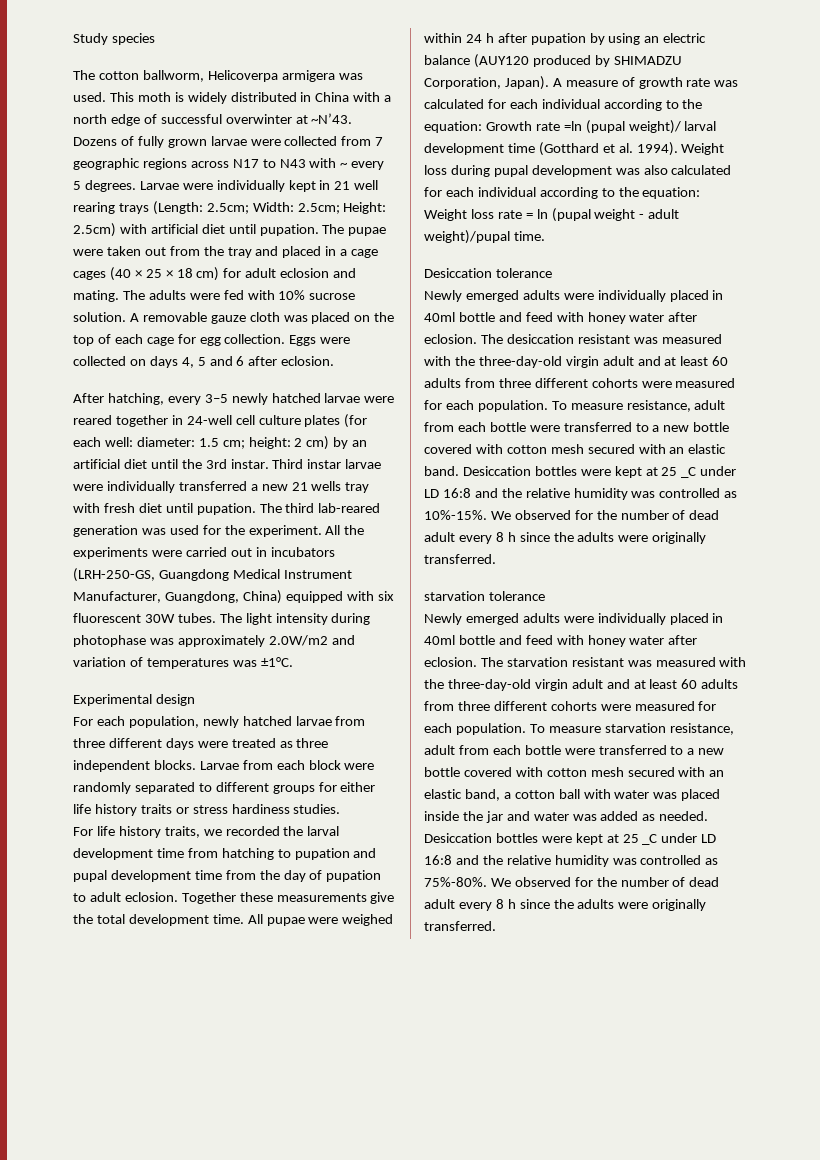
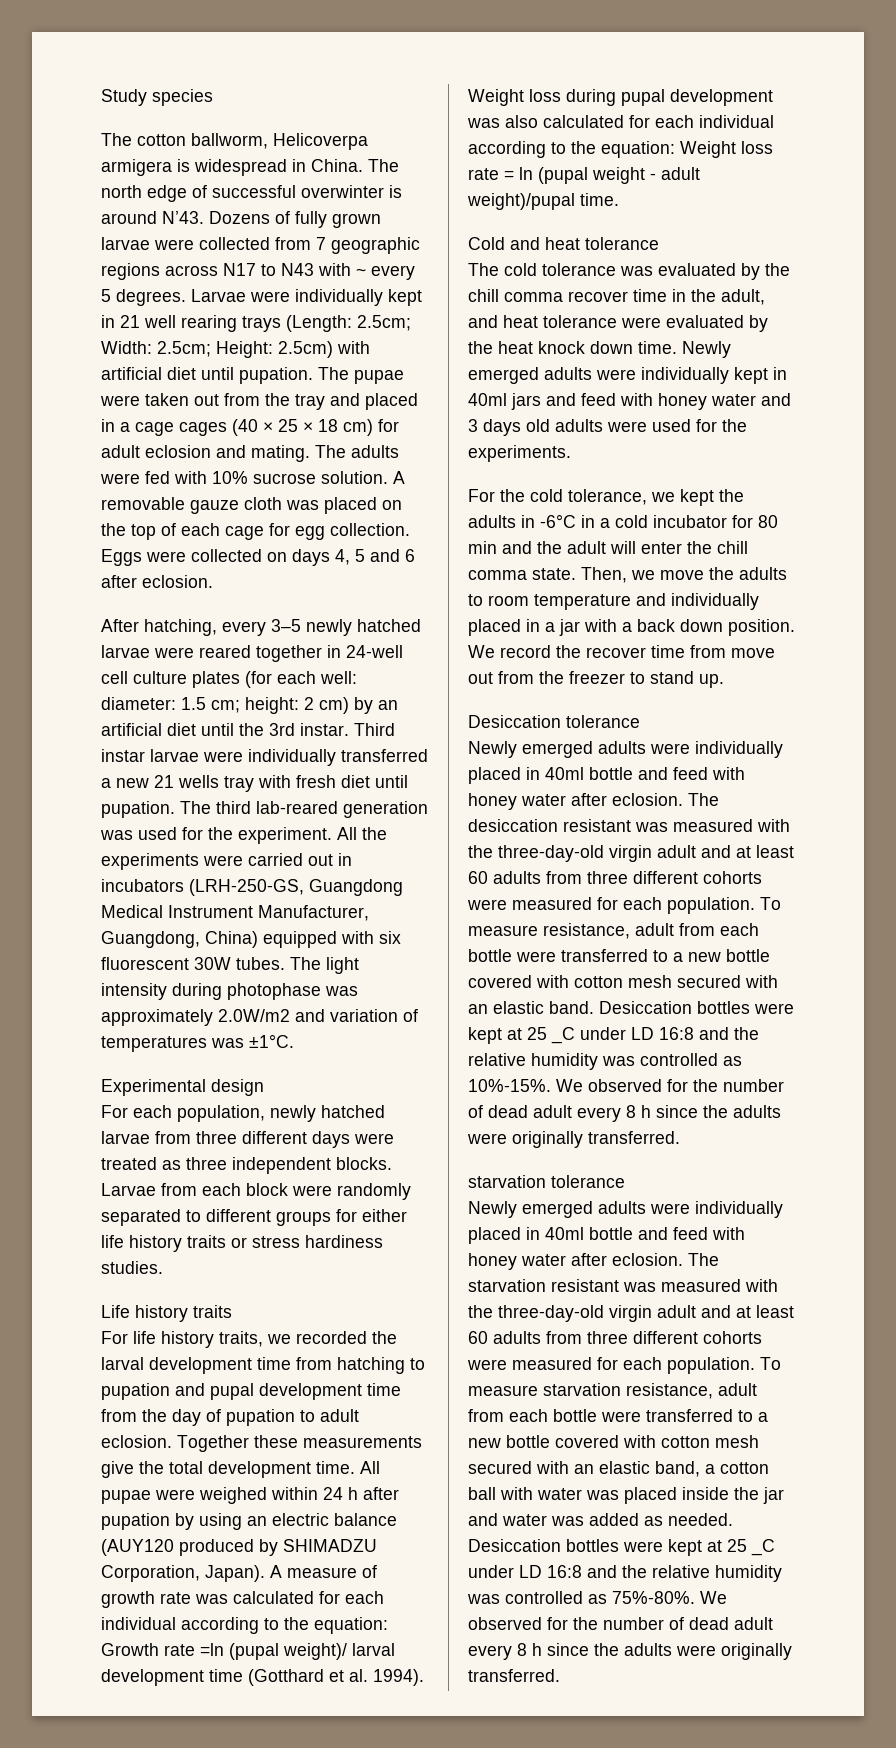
[338,73,363,80] [73,92,392,104] was used. This moth is widely distributed in China with a -> [177,159,399,176] is widespread in China. The
[295,113,353,124] at ~N’43. -> [389,185,402,198] [101,211,204,224] is around N’43.
(341, 809) none -> [101,1305,232,1322] // Life history traits
(545, 236) none -> [468,237,659,250] [468,263,790,280] [468,289,765,305] [468,315,768,332] [468,341,731,358] [468,367,787,384] [468,393,791,410] [468,419,747,436] [468,445,571,462] [468,489,744,506] [468,514,778,528] [468,541,748,554] [468,567,787,583] [468,593,759,610] [468,619,795,636] [468,645,775,658] [468,671,724,688] // Cold and heat tolerance // The cold tolerance was evaluated by the chill comma recover time in the adult, and heat tolerance were evaluated by the heat knock down time. Newly emerged adults were individually kept in 40ml jars and feed with honey water and 3 days old adults were used for the experiments. // For the cold tolerance, we kept the adults in -6°C in a cold incubator for 80 min and the adult will enter the chill comma state. Then, we move the adults to room temperature and individually placed in a jar with a back down position. We record the recover time from move out from the freezer to stand up.

